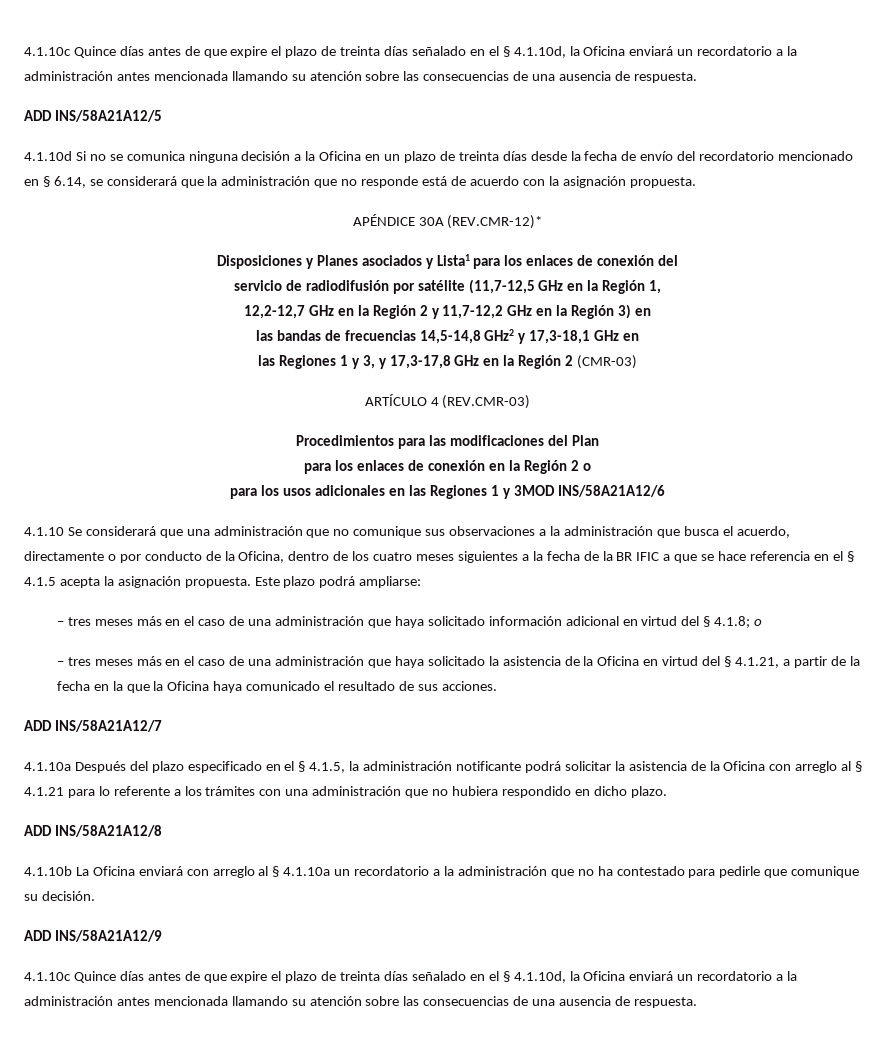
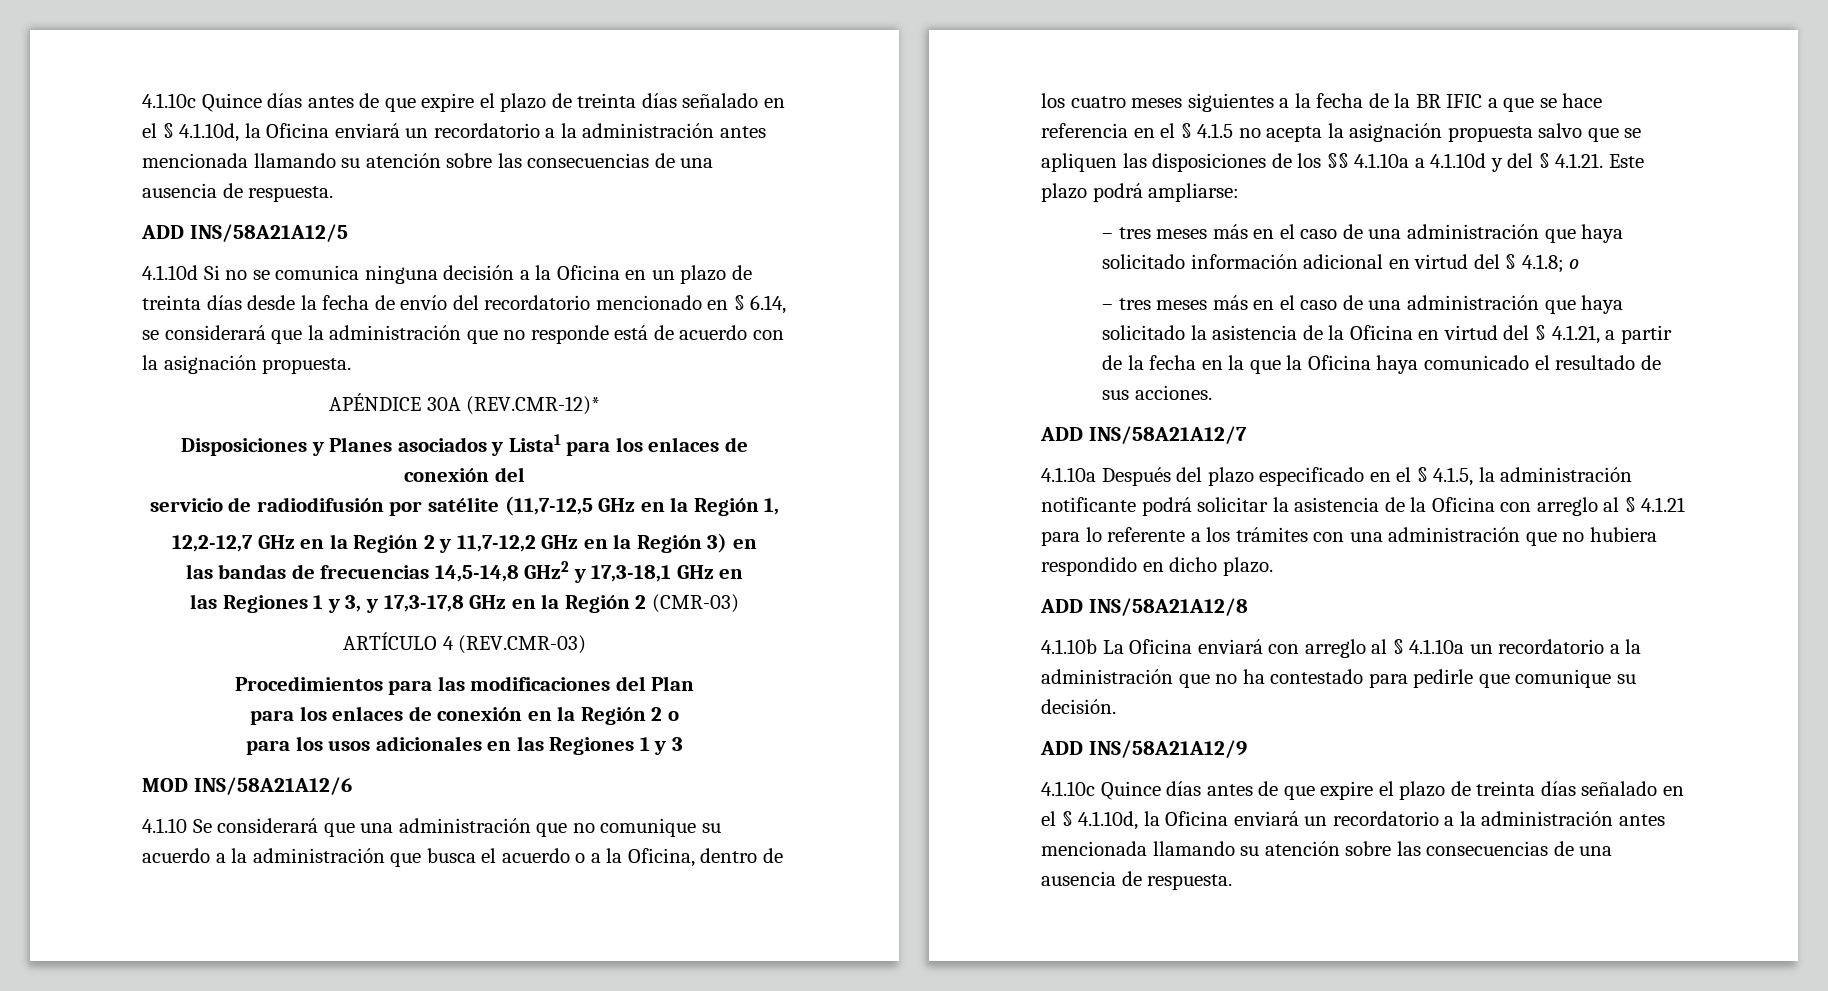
[513,485,555,496] 3MOD -> [671,737,683,751] [142,778,188,792] 3 // MOD
[425,526,536,536] sus observaciones -> [701,823,721,833] [142,848,210,863] su acuerdo
[736,526,790,538] [24,551,221,563] acuerdo, directamente o por conducto de -> [501,848,601,863] acuerdo o a
(56, 581) none -> [1238,128,1261,138] no
[184,577,251,588] propuesta. -> [1447,123,1642,142] [1041,153,1604,172] propuesta salvo que se apliquen las disposiciones de los §§ 4.1.10a a 4.1.10d y del § 4.1.21.

